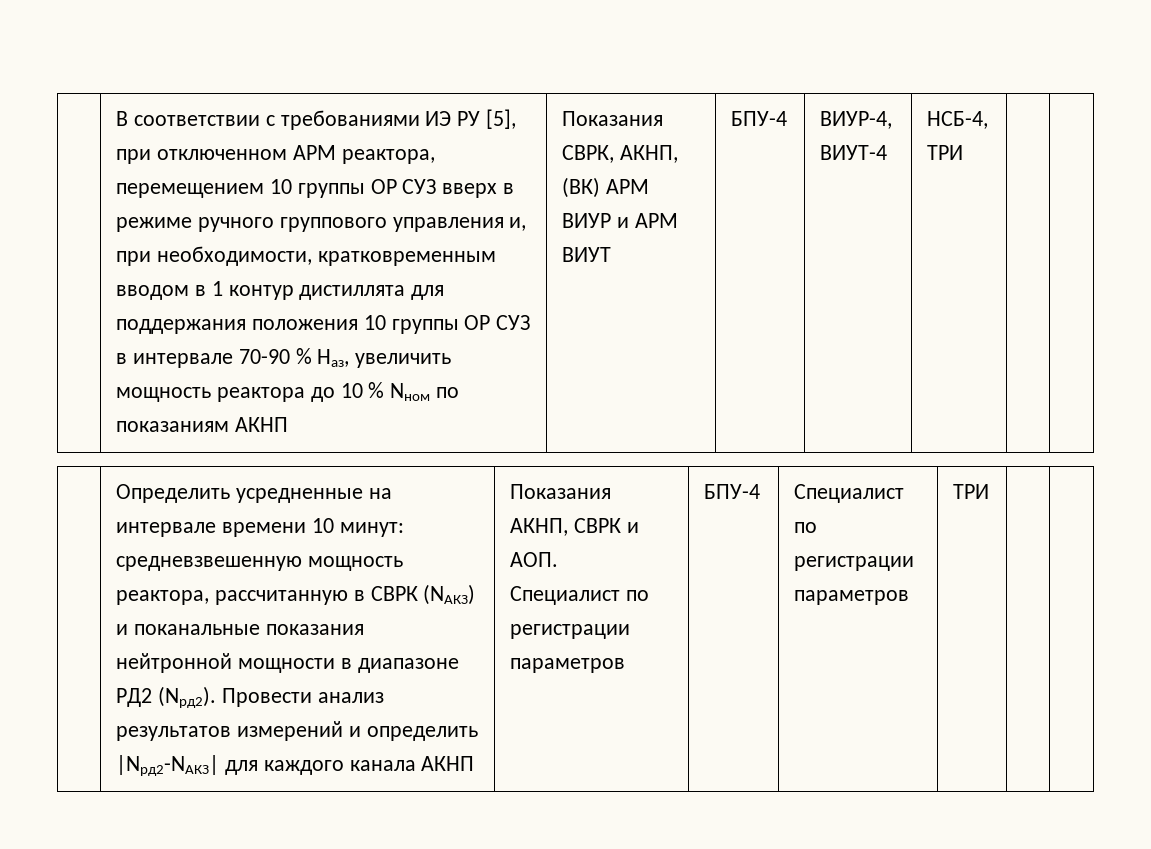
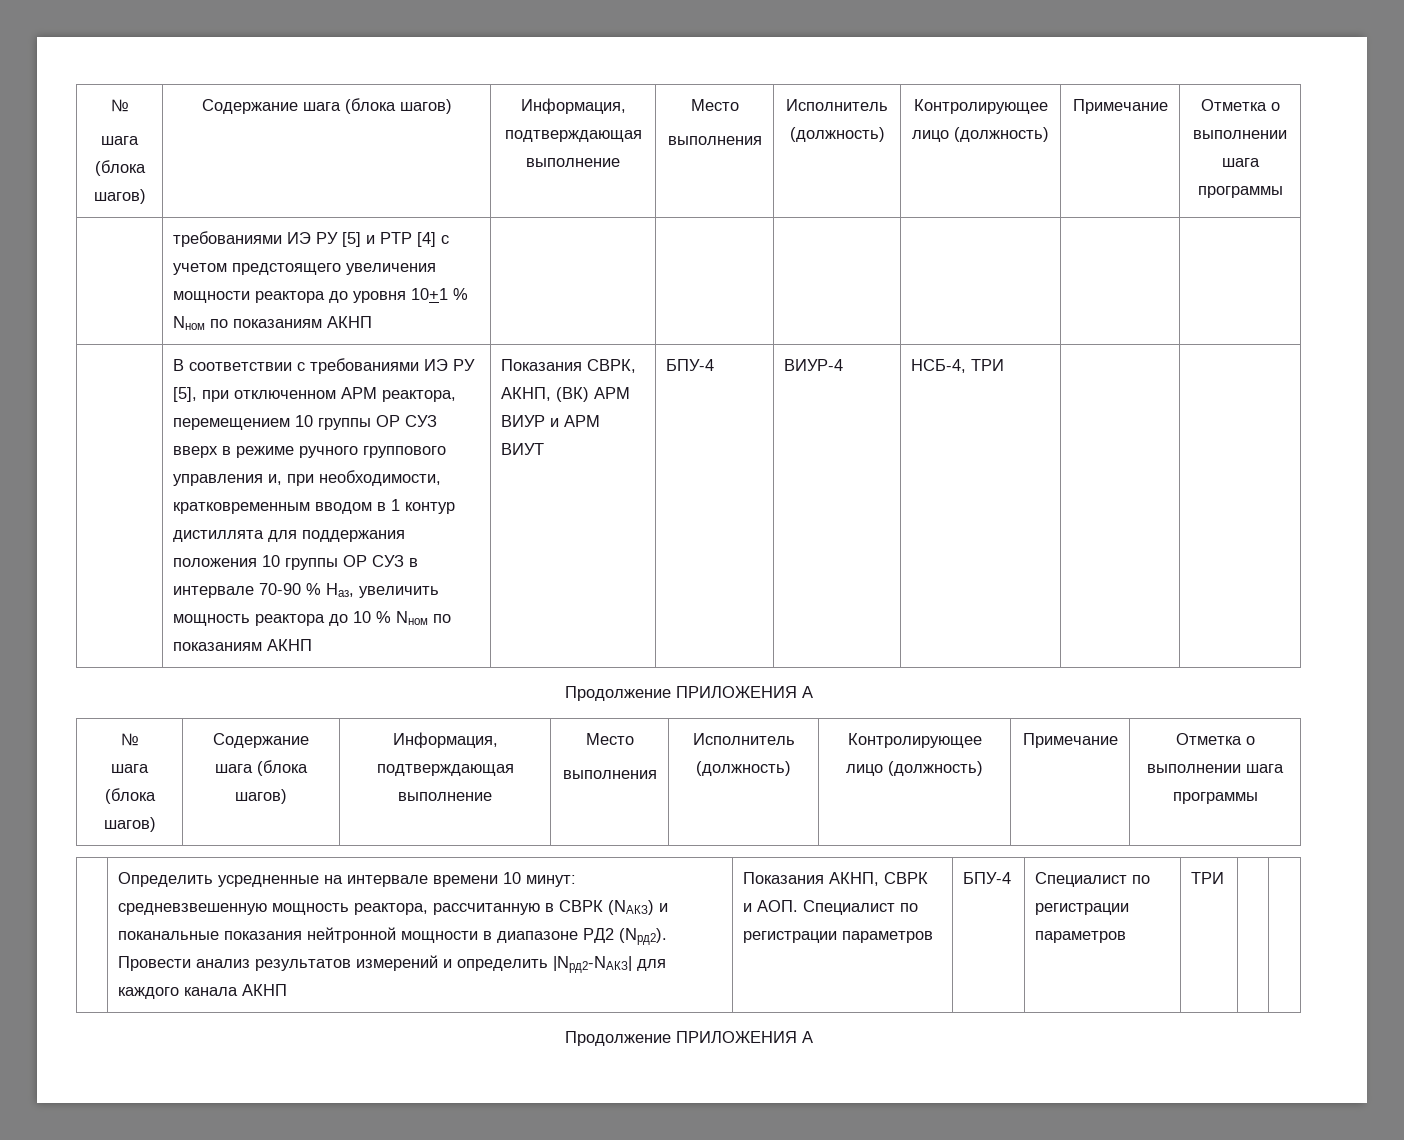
(116, 118) none -> [110,99,129,112] [101,136,139,145] [94,160,146,176] [93,189,146,204] [201,98,452,114] [520,98,626,114] [504,130,642,142] [526,158,620,167] [690,99,739,111] [667,136,762,145] [786,99,888,111] [789,127,885,142] [913,99,1048,114] [912,127,1049,142] [1072,99,1168,114] [1200,99,1280,111] [1193,130,1287,139] [1221,158,1260,167] [1197,186,1283,198] [173,231,450,247] [173,263,437,275] [173,288,469,303] [173,316,373,330] № // шага (блока шагов) | Содержание шага (блока шагов) | Информация, подтверждающая выполнение | Место // выполнения | Исполнитель (должность) | Контролирующее лицо (должность) | Примечание | Отметка о выполнении шага программы // | требованиями ИЭ РУ [5] и РТР [4] с учетом предстоящего увеличения мощности реактора до уровня 10+1 % Nном по показаниям АКНП | | | | | | //
[820,111,893,129] [820,145,888,160] ВИУР-4, ВИУТ-4 -> [784,359,844,371] ВИУР-4
(964, 152) none -> [564,686,813,701] [120,733,139,746] [111,764,149,773] [104,788,156,804] [103,817,156,832] [213,733,309,748] [215,760,308,776] [235,789,287,804] [392,732,498,748] [376,764,514,776] [398,792,492,801] [585,733,634,745] [562,770,657,779] [692,733,795,745] [696,761,791,776] [847,733,982,748] [846,761,983,776] [1022,733,1118,748] [1175,733,1255,745] [1147,764,1284,773] [1172,792,1258,804] // Продолжение ПРИЛОЖЕНИЯ А // № // шага (блока шагов) | Содержание шага (блока шагов) | Информация, подтверждающая выполнение | Место // выполнения | Исполнитель (должность) | Контролирующее лицо (должность) | Примечание | Отметка о выполнении шага программы
(990, 491) none -> [564,1031,813,1046] // Продолжение ПРИЛОЖЕНИЯ А

